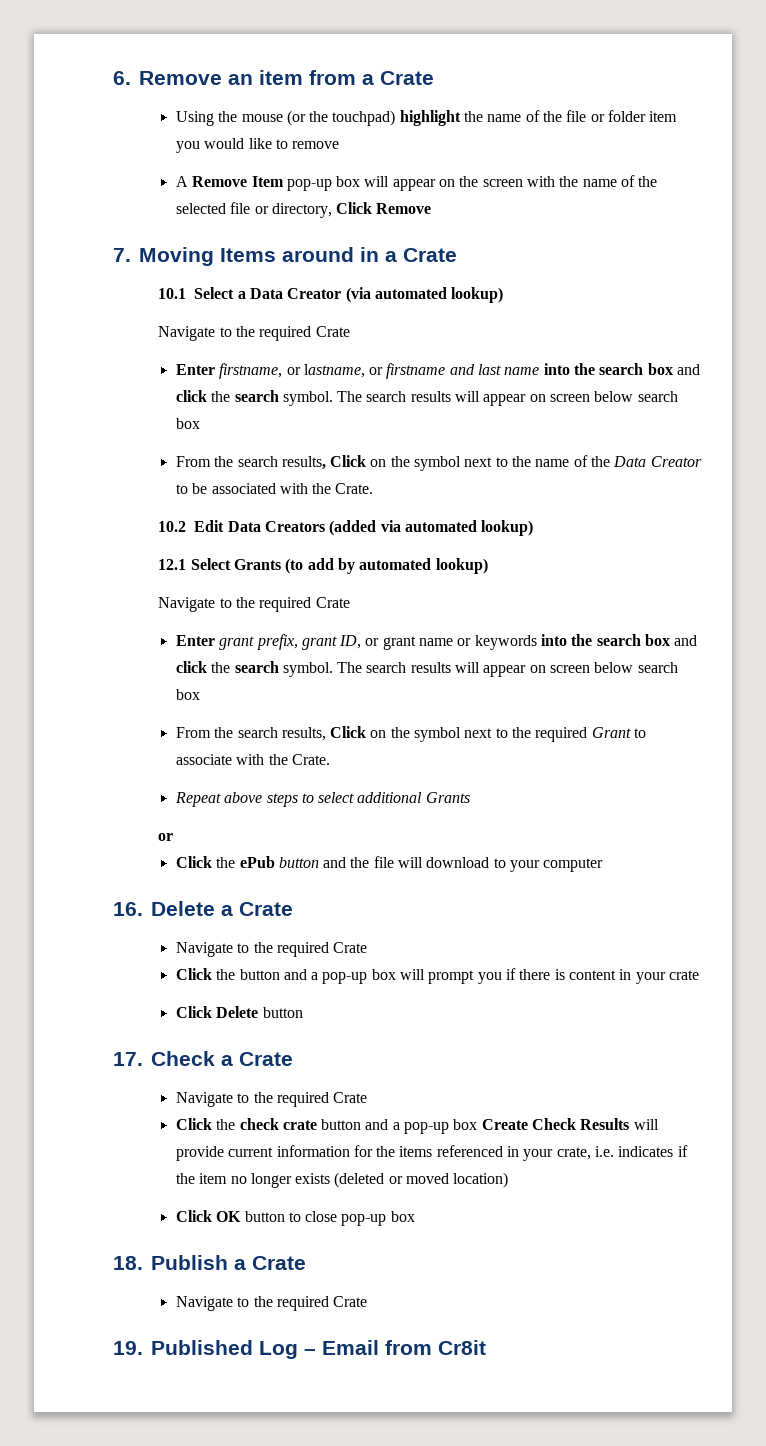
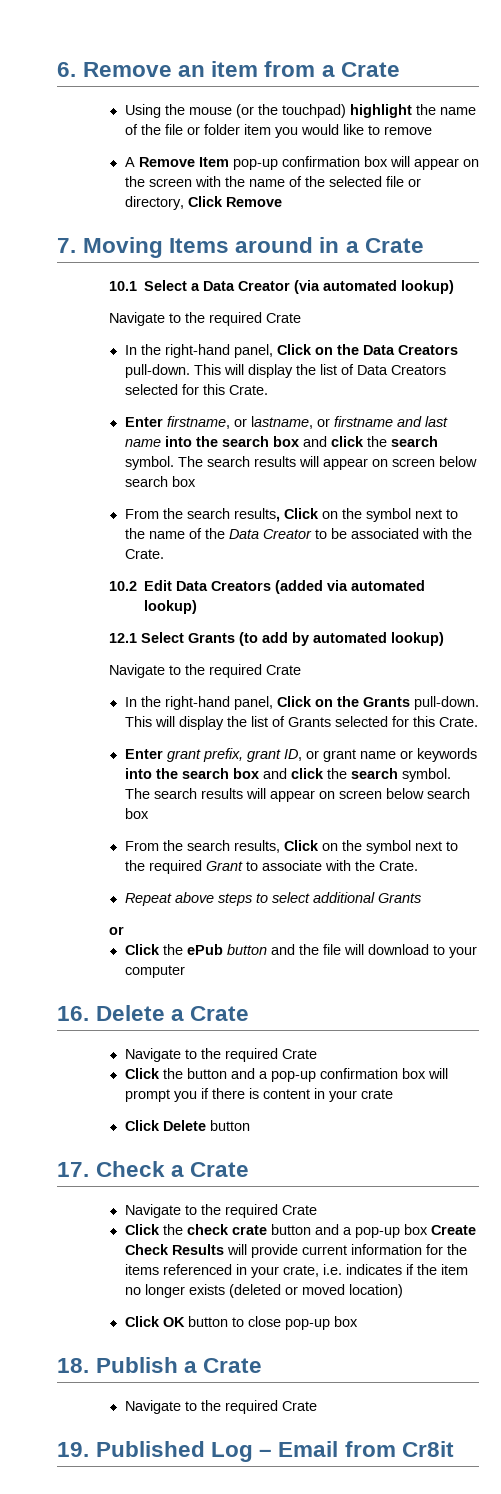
(332, 185) none -> [281,156,360,167] confirmation
(350, 331) none -> [124,344,458,358] [124,364,446,378] [124,384,268,395] // In the right-hand panel, Click on the Data Creators pull-down. This will display the list of Data Creators selected for this Crate.
(350, 602) none -> [124,696,479,710] [124,716,478,730] // In the right-hand panel, Click on the Grants pull-down. This will display the list of Grants selected for this Crate.
(368, 978) none -> [319,1068,398,1079] confirmation

